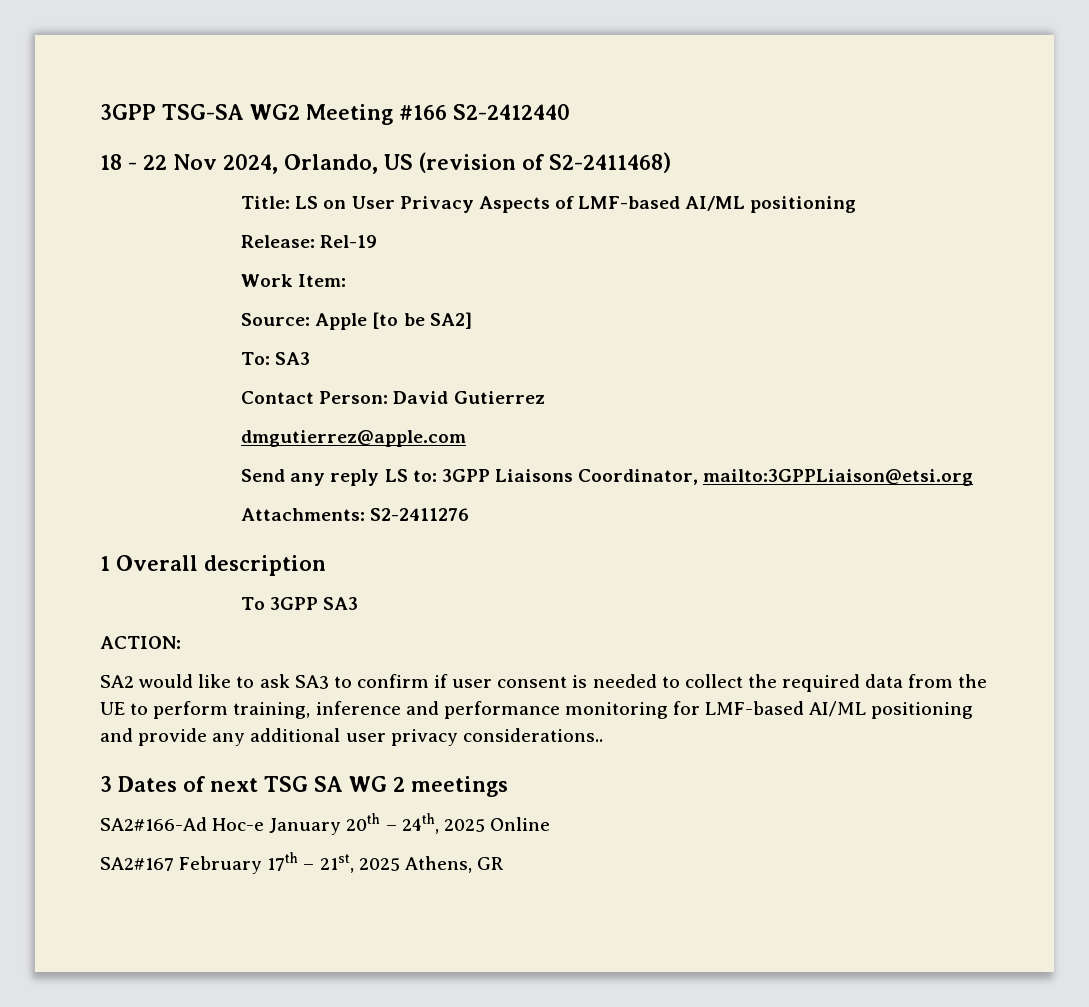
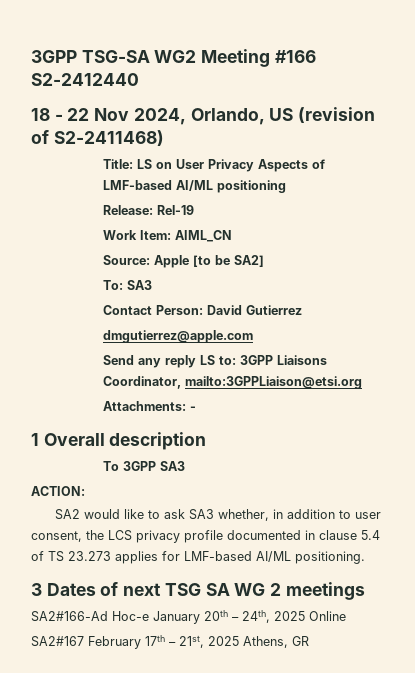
(347, 280) none -> [174,230,232,242] AIML_CN
[370,508,470,521] S2-2411276 -> [189,406,196,411] -
[333,674,988,692] [100,701,974,719] [100,728,603,746] to confirm if user consent is needed to collect the required data from the UE to perform training, inference and performance monitoring for LMF-based AI/ML positioning and provide any additional user privacy considerations.. -> [218,509,382,521] [31,530,380,543] [31,551,365,564] whether, in addition to user consent, the LCS privacy profile documented in clause 5.4 of TS 23.273 applies for LMF-based AI/ML positioning.

